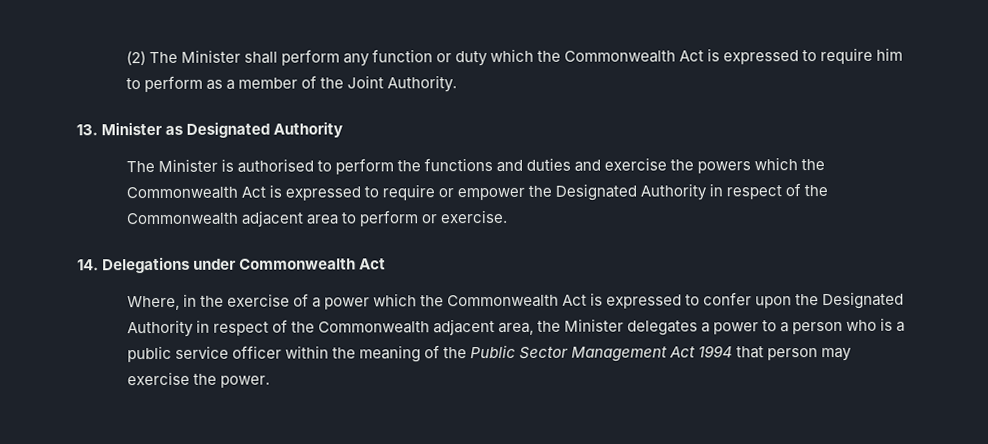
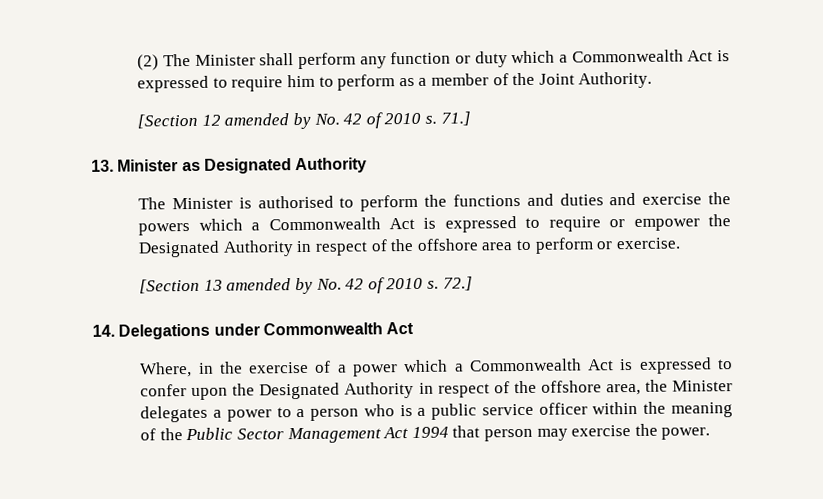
[537,50,562,62] the -> [558,54,568,63] a
(457, 84) none -> [137,111,471,130] // [Section 12 amended by No. 42 of 2010 s. 71.]
[801,159,826,171] the -> [251,222,261,231] a
[125,210,304,227] Commonwealth adjacent -> [416,238,479,251] offshore
(508, 216) none -> [139,276,473,295] // [Section 13 amended by No. 42 of 2010 s. 72.]
[419,295,444,307] the -> [454,363,464,372] a
[317,318,495,336] Commonwealth adjacent -> [540,380,602,393] offshore

